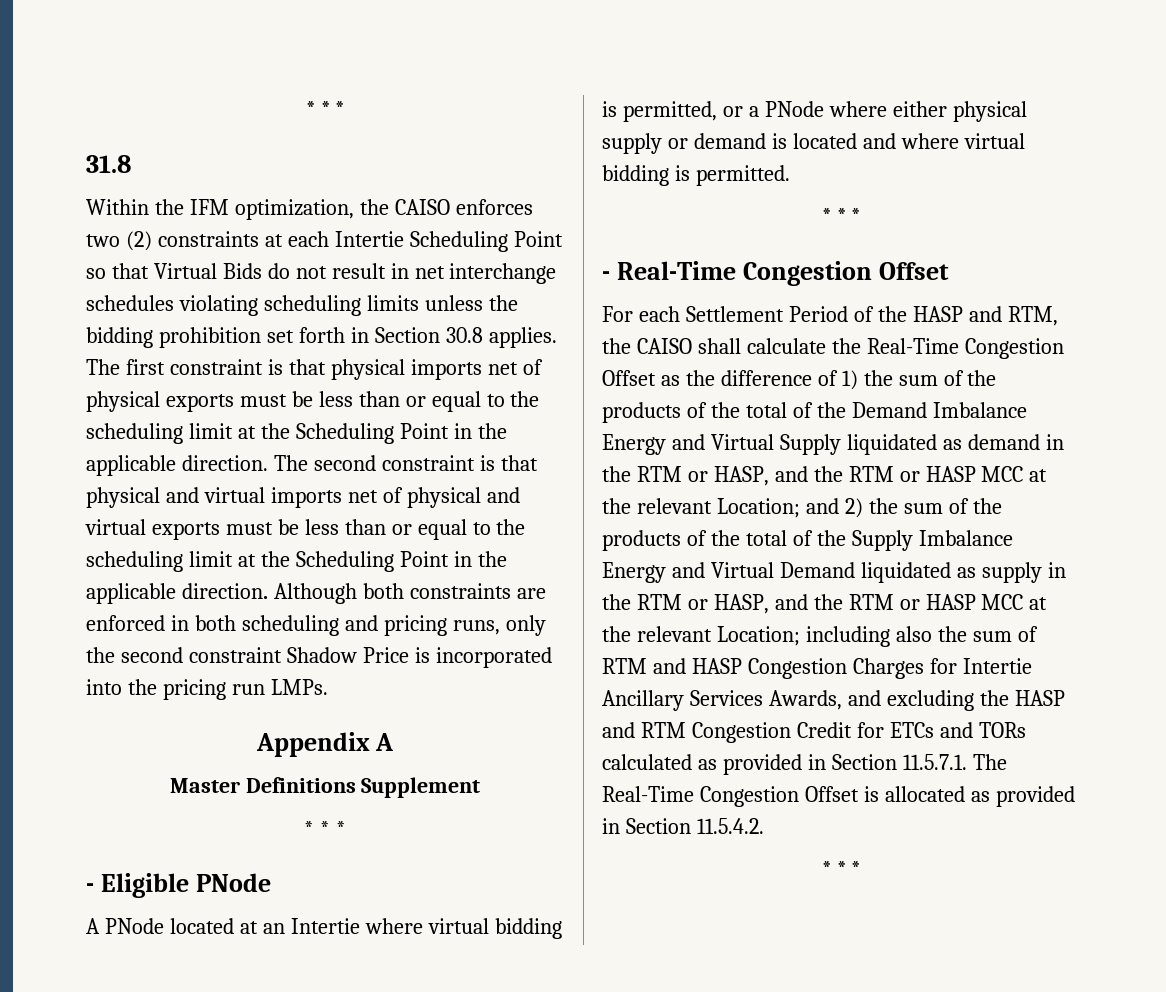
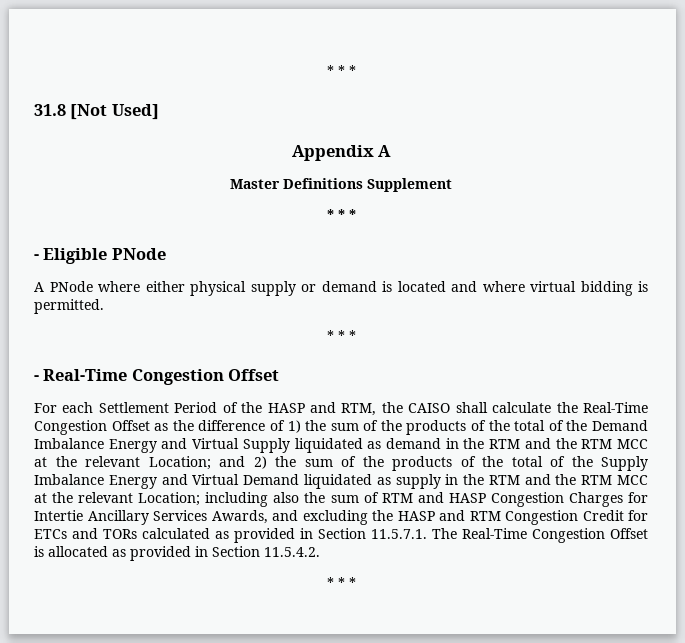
[86,199,533,220] [86,231,563,252] [86,263,557,284] [86,295,518,316] [86,327,557,348] [86,359,543,380] [86,391,540,412] [86,423,507,444] [86,455,538,476] [86,487,520,508] [85,519,526,540] [86,551,507,572] [86,583,546,604] [86,615,546,636] [86,647,552,668] [86,679,328,700] // Within the IFM optimization, the CAISO enforces two (2) constraints at each Intertie Scheduling Point so that Virtual Bids do not result in net interchange schedules violating scheduling limits unless the bidding prohibition set forth in Section 30.8 applies. The first constraint is that physical imports net of physical exports must be less than or equal to the scheduling limit at the Scheduling Point in the applicable direction. The second constraint is that physical and virtual imports net of physical and virtual exports must be less than or equal to the scheduling limit at the Scheduling Point in the applicable direction. Although both constraints are enforced in both scheduling and pricing runs, only the second constraint Shadow Price is incorporated into the pricing run LMPs. -> [70,104,159,120] [Not Used]
[169,918,562,939] [602,101,824,122] located at an Intertie where virtual bidding is permitted, or a PNode -> (93, 286) none
[687,466,976,486] or HASP, and the RTM or HASP -> [524,438,613,449] and the RTM
[687,594,976,614] or HASP, and the RTM or HASP -> [524,474,613,485] and the RTM

